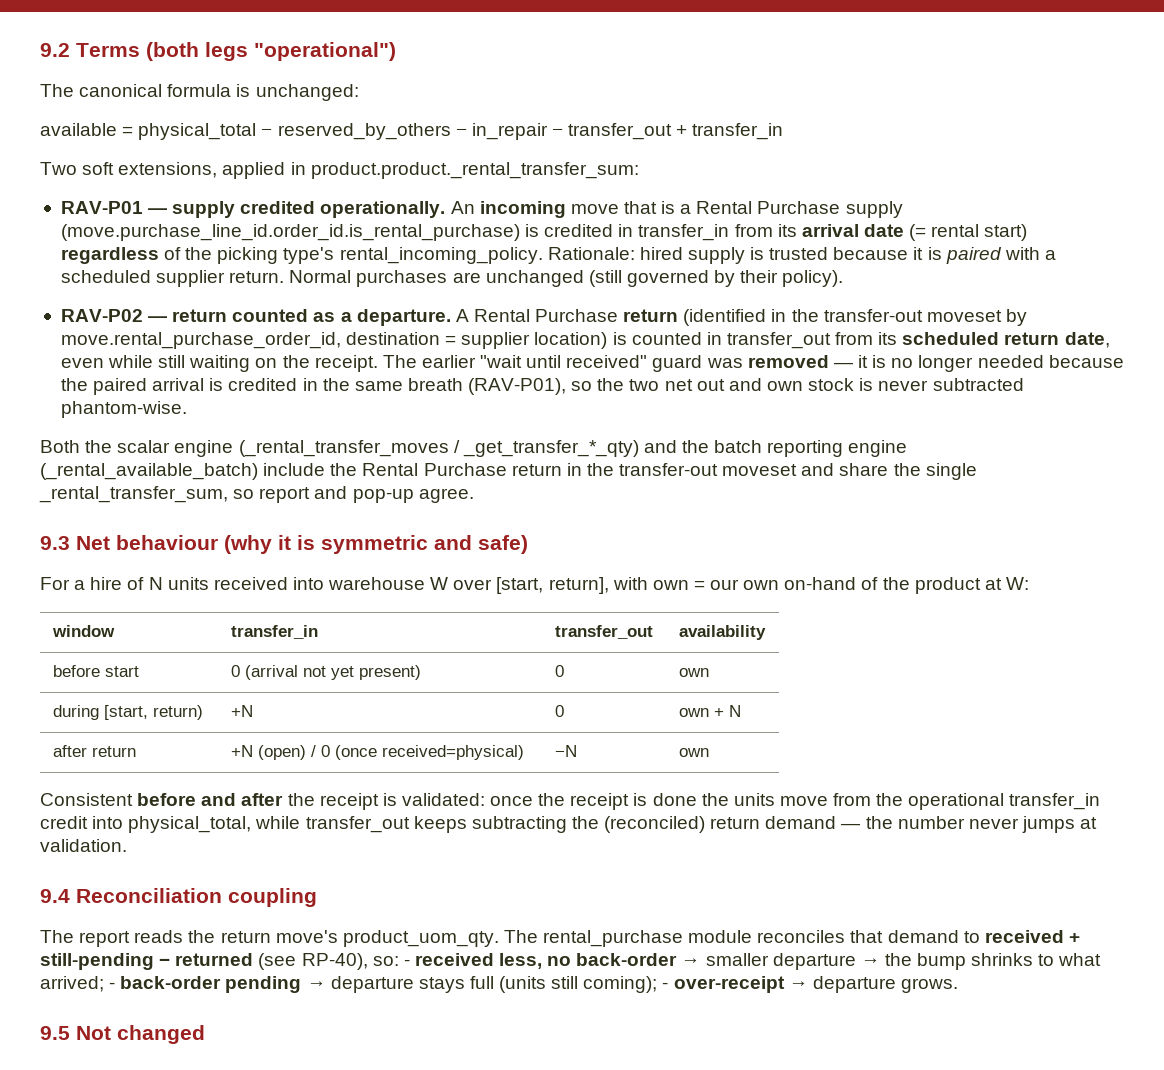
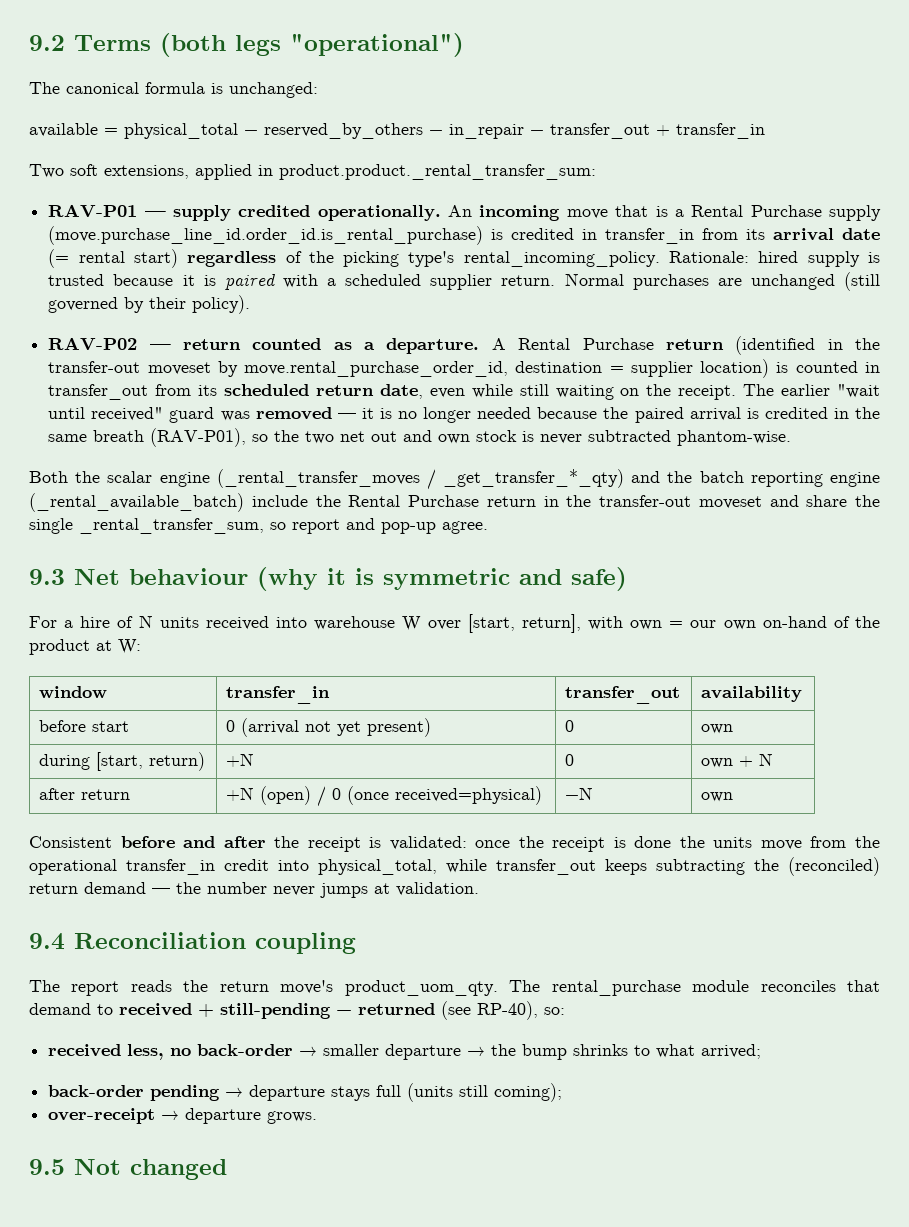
[403,959,410,966] - -> (565, 1011) //
[109,982,116,989] - -> (762, 1051) //
[662,982,669,989] - -> (563, 1092) //

